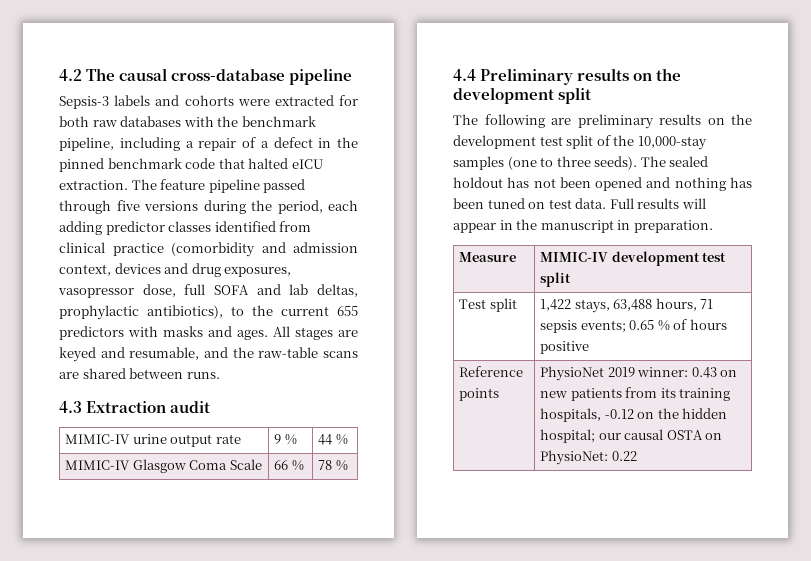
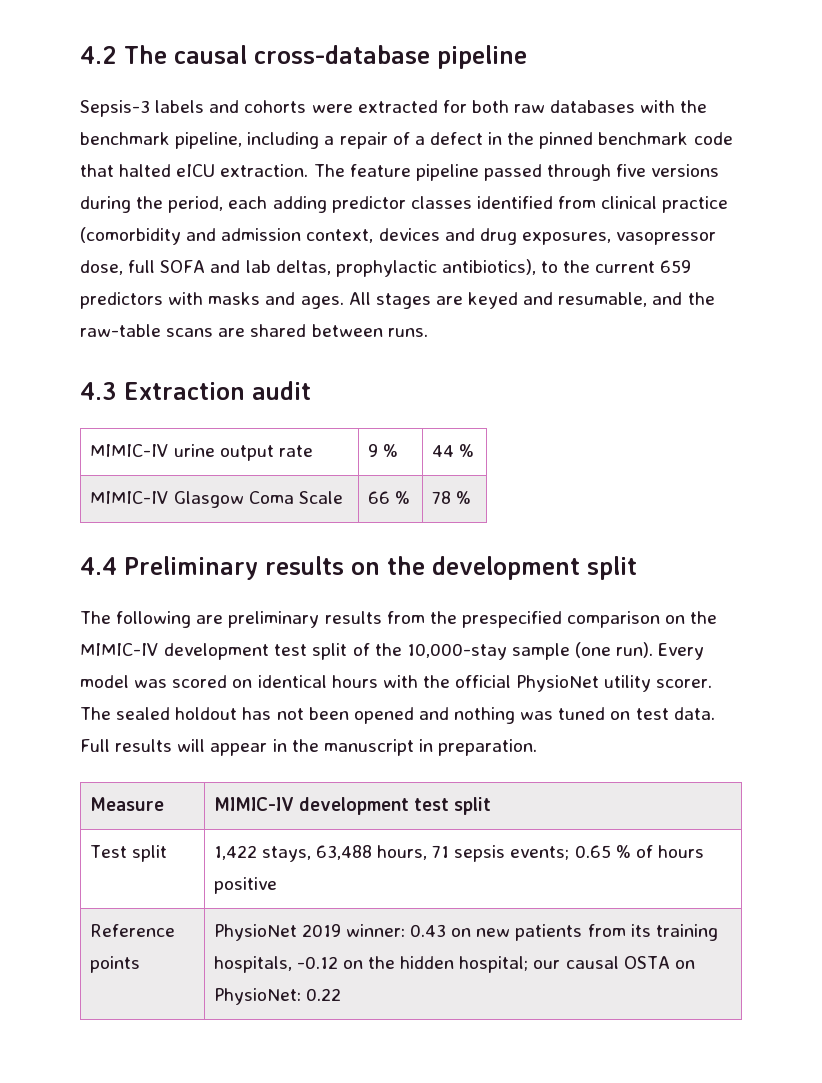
[337,306,358,316] 655 -> [660,260,692,273] 659
[707,114,752,125] on the -> [386,611,718,628] [80,643,159,656] from the prespecified comparison on the MIMIC-IV
[453,156,638,170] samples (one to three seeds). -> [511,642,705,660] [80,675,713,692] sample (one run). Every model was scored on identical hours with the official PhysioNet utility scorer.
[730,177,752,188] [453,198,484,209] has been -> [520,711,554,720] was

